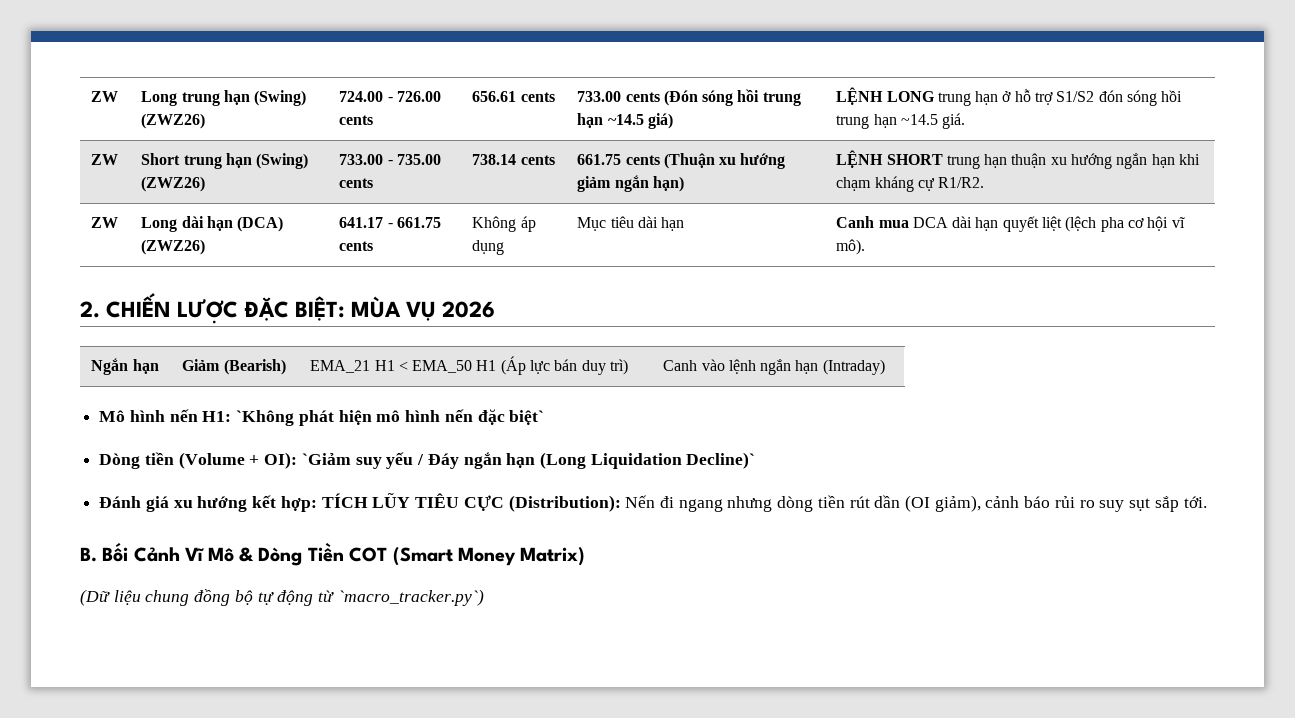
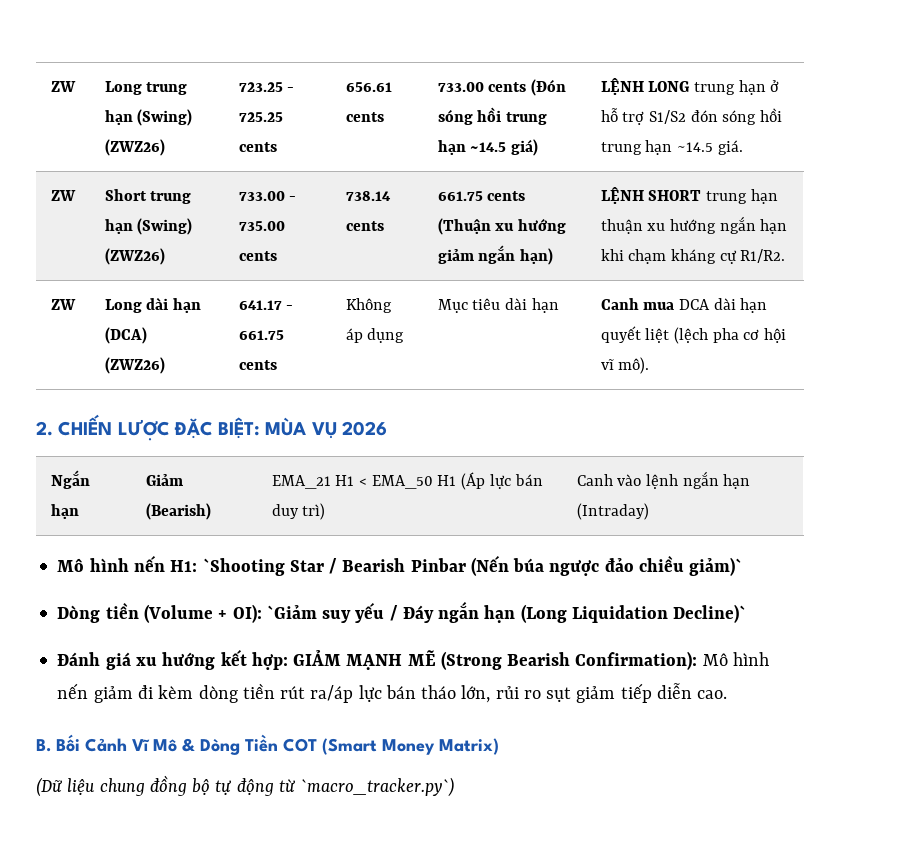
[339,91,441,102] 724.00 - 726.00 -> [238,82,295,92] [238,112,283,122] 723.25 - 725.25
[236,409,545,426] `Không phát hiện mô hình nến đặc biệt` -> [202,556,743,576] `Shooting Star / Bearish Pinbar (Nến búa ngược đảo chiều giảm)`
[321,493,1207,512] TÍCH LŨY TIÊU CỰC (Distribution): Nến đi ngang nhưng dòng tiền rút dần (OI giảm), cảnh báo rủi ro suy sụt sắp tới. -> [293,650,769,670] [57,683,728,703] GIẢM MẠNH MẼ (Strong Bearish Confirmation): Mô hình nến giảm đi kèm dòng tiền rút ra/áp lực bán tháo lớn, rủi ro sụt giảm tiếp diễn cao.

